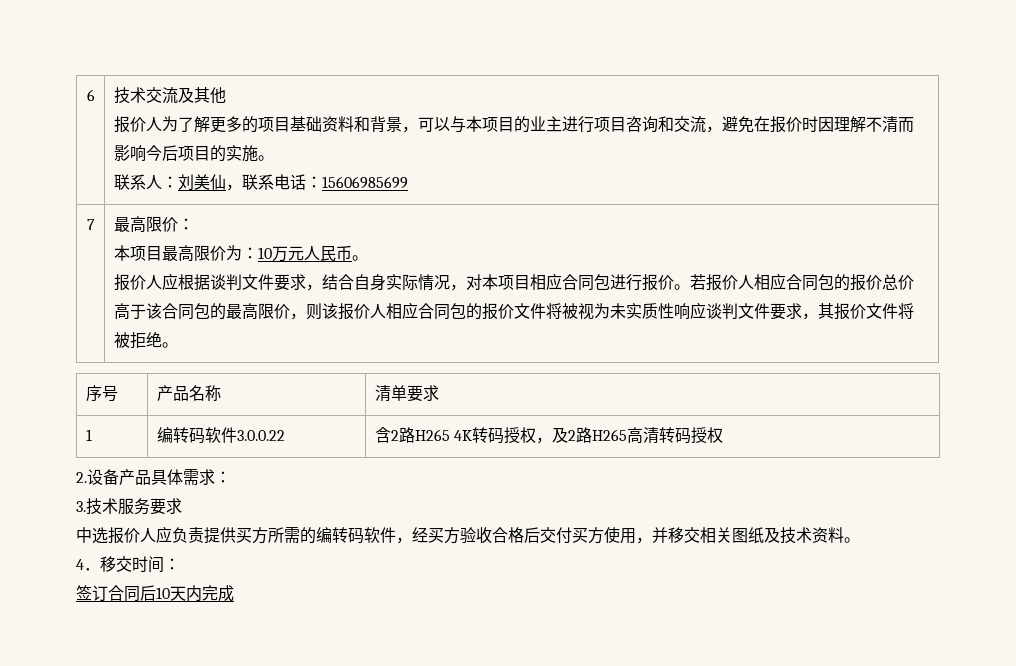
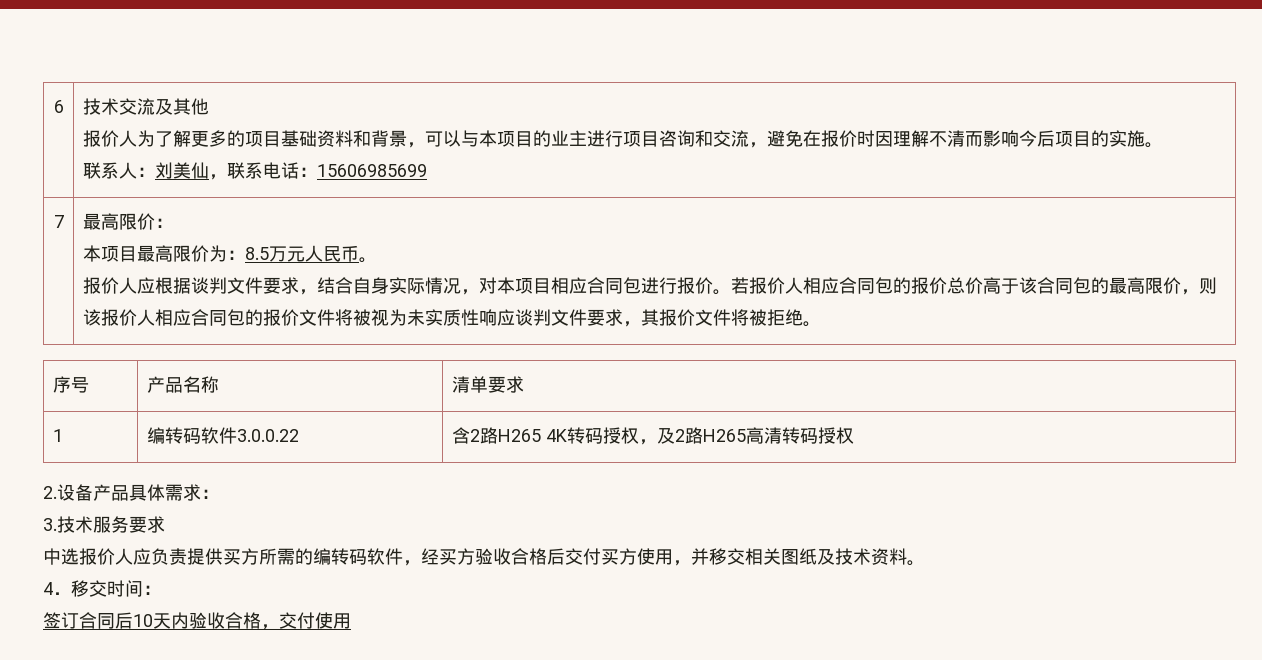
[257,247,272,259] 10 -> [244,247,269,260] 8.5
[202,585,234,602] 完成 -> [189,612,351,630] 验收合格，交付使用

